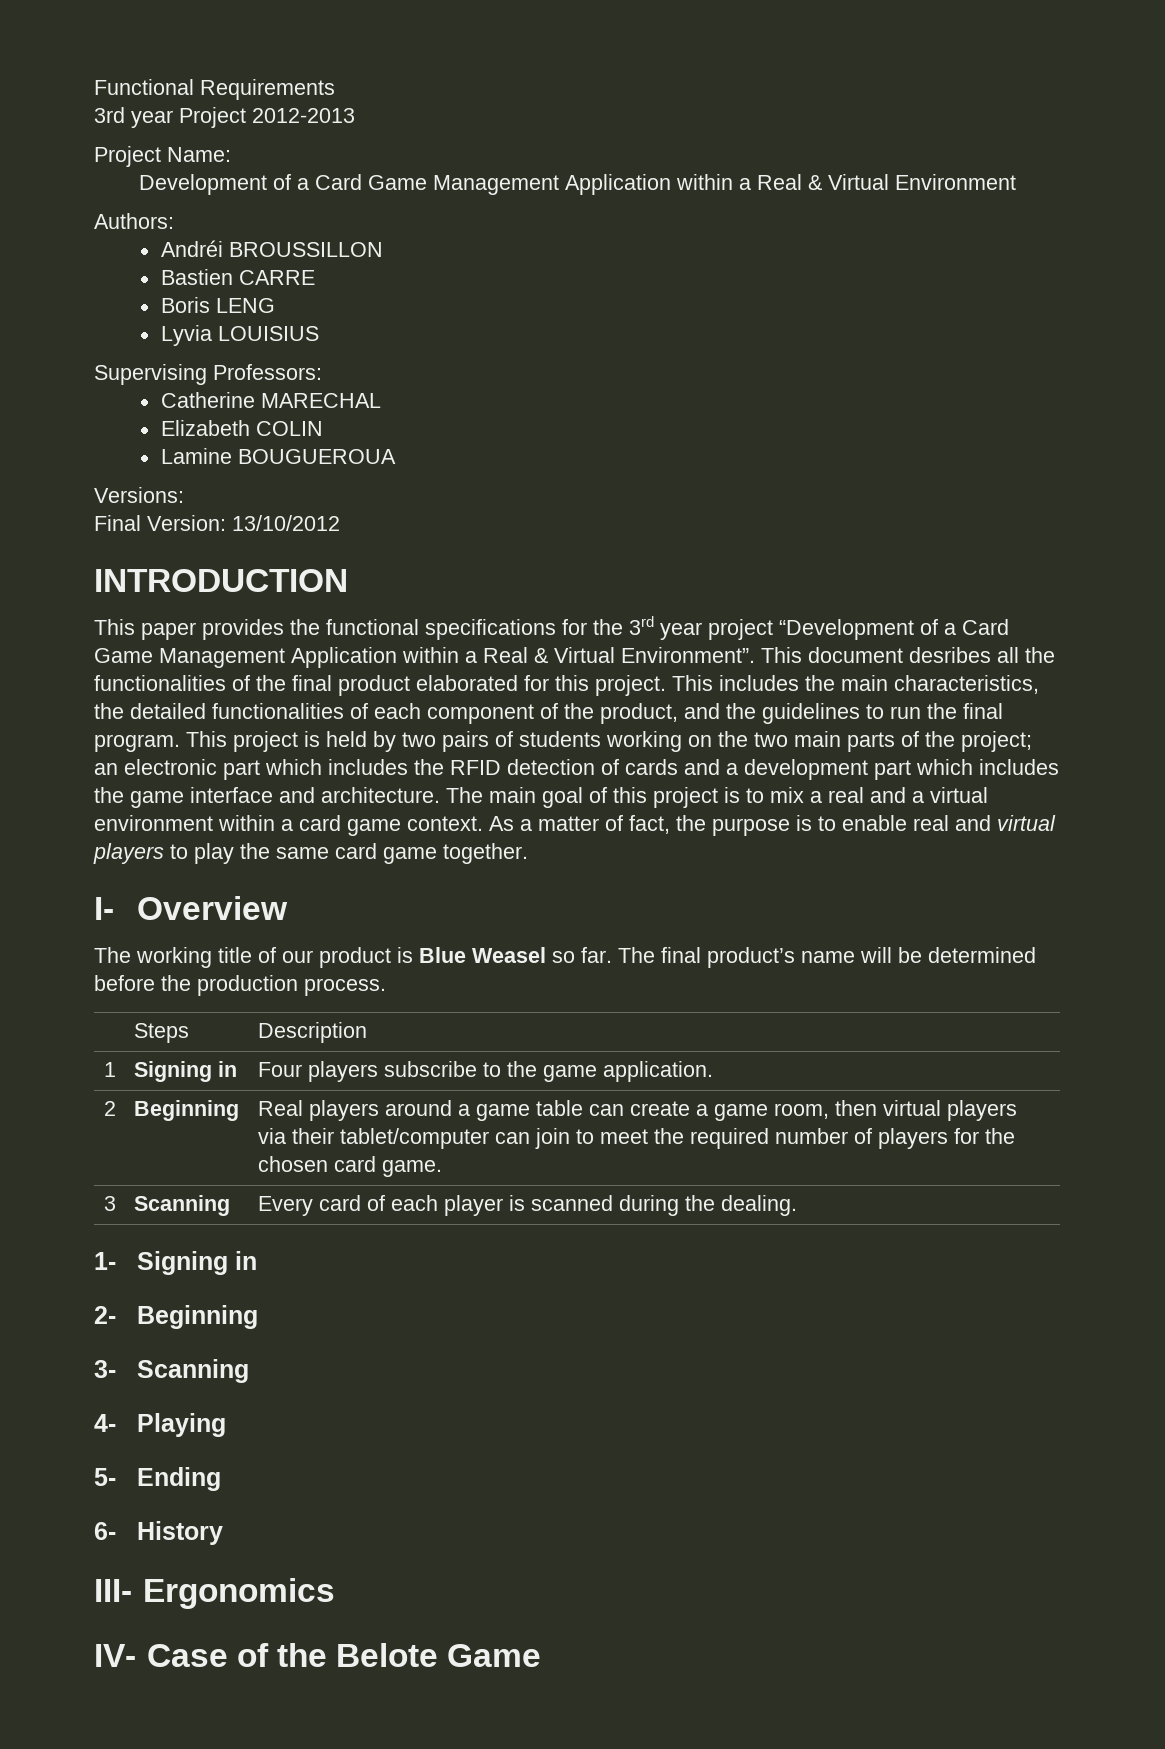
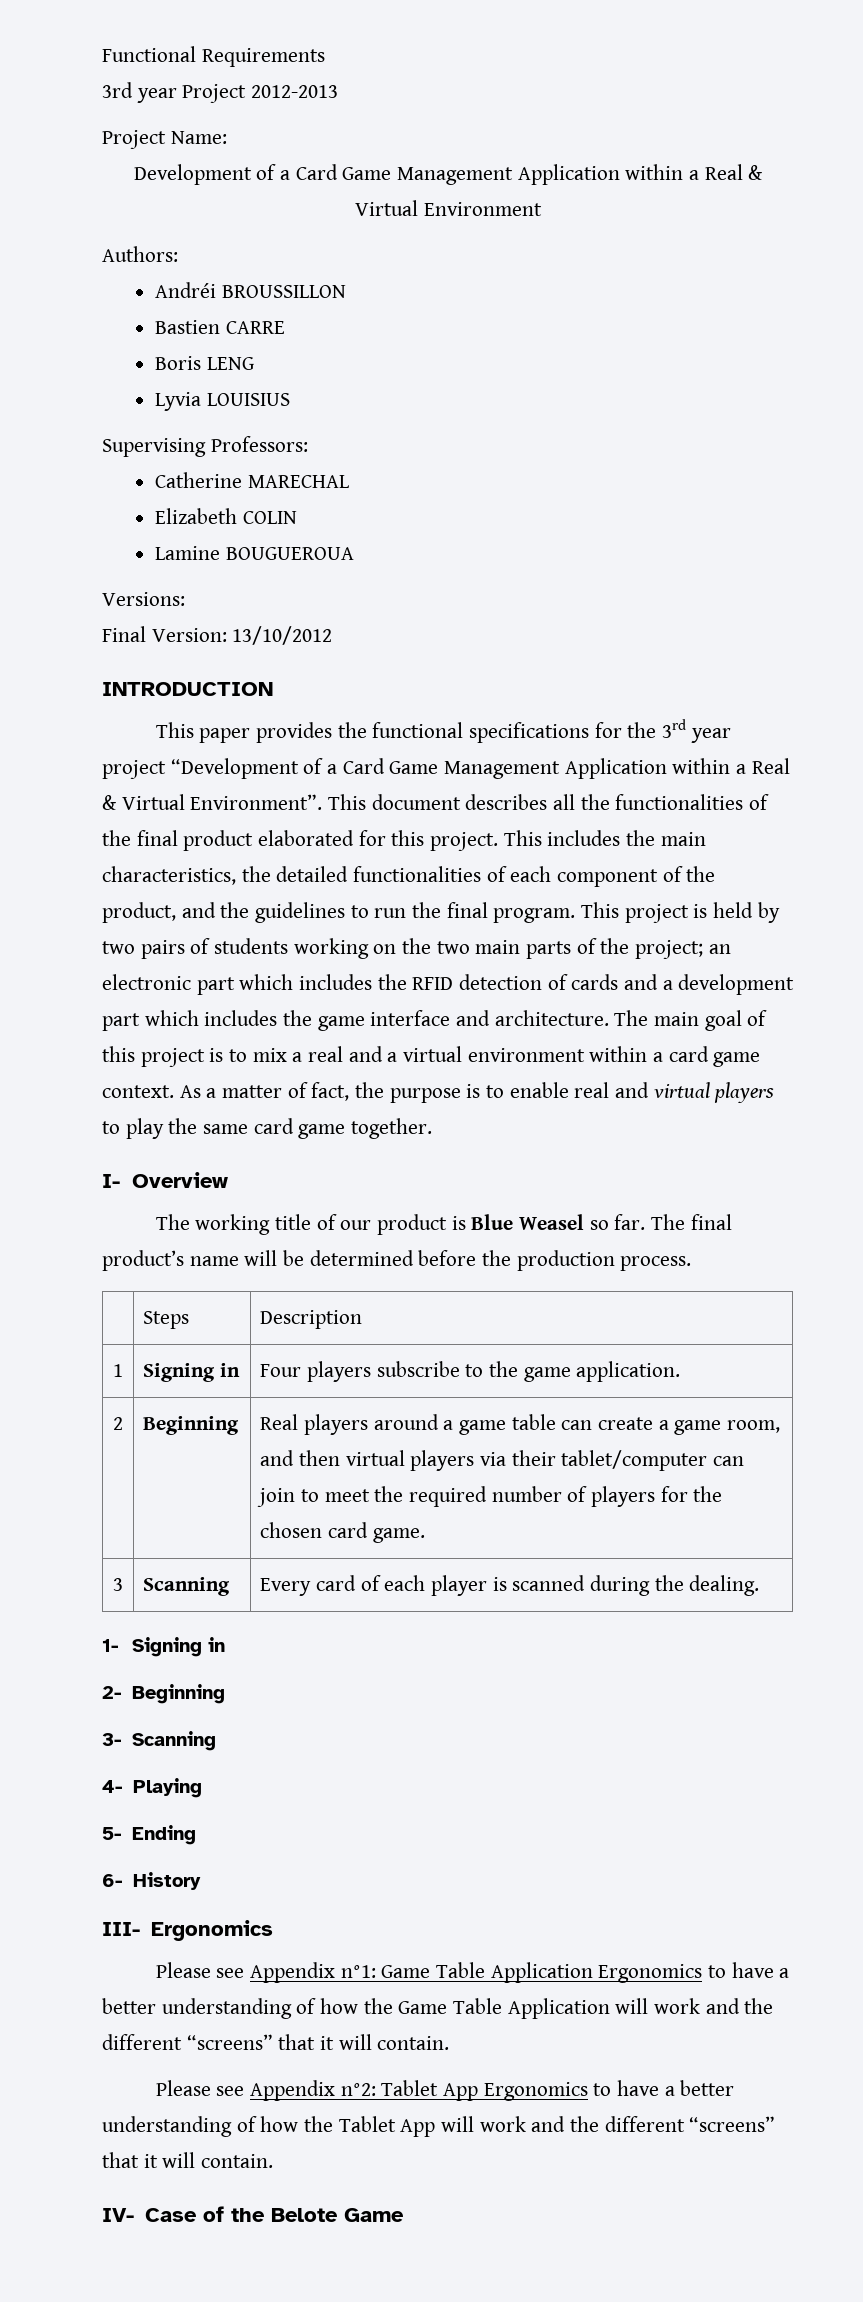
[909,647,991,663] desribes -> [465,794,548,810] describes
(830, 1111) none -> [260,1450,295,1466] and
(335, 1593) none -> [155,1962,790,1983] [102,1998,774,2019] [102,2034,450,2050] [155,2080,735,2101] [102,2116,776,2137] [102,2152,274,2168] // Please see Appendix n°1: Game Table Application Ergonomics to have a better understanding of how the Game Table Application will work and the different “screens” that it will contain. // Please see Appendix n°2: Tablet App Ergonomics to have a better understanding of how the Tablet App will work and the different “screens” that it will contain.

